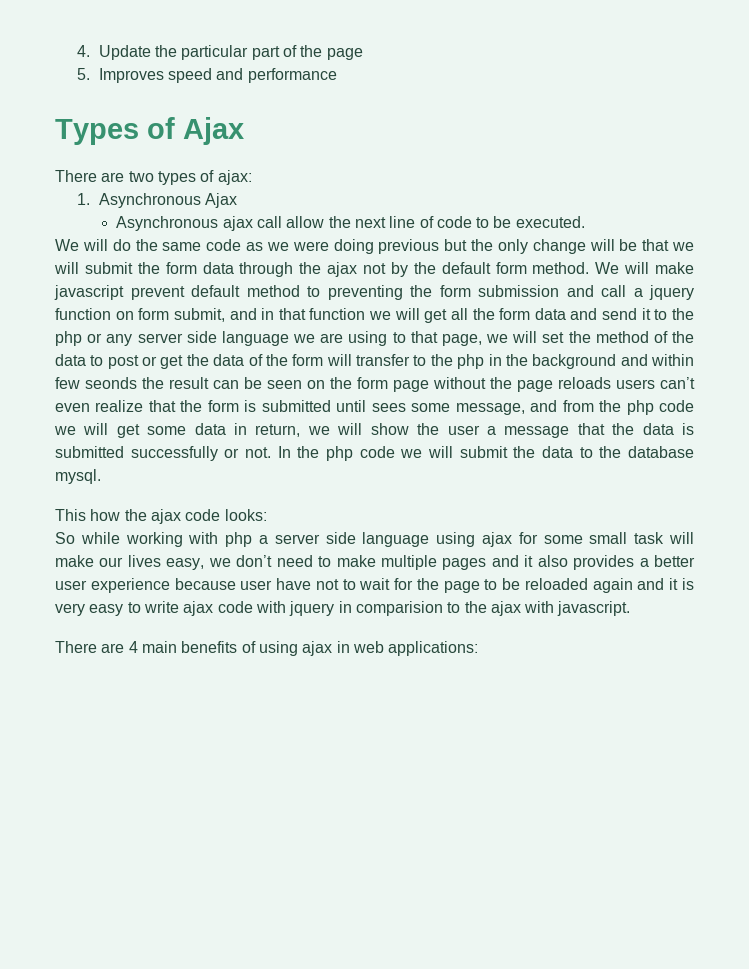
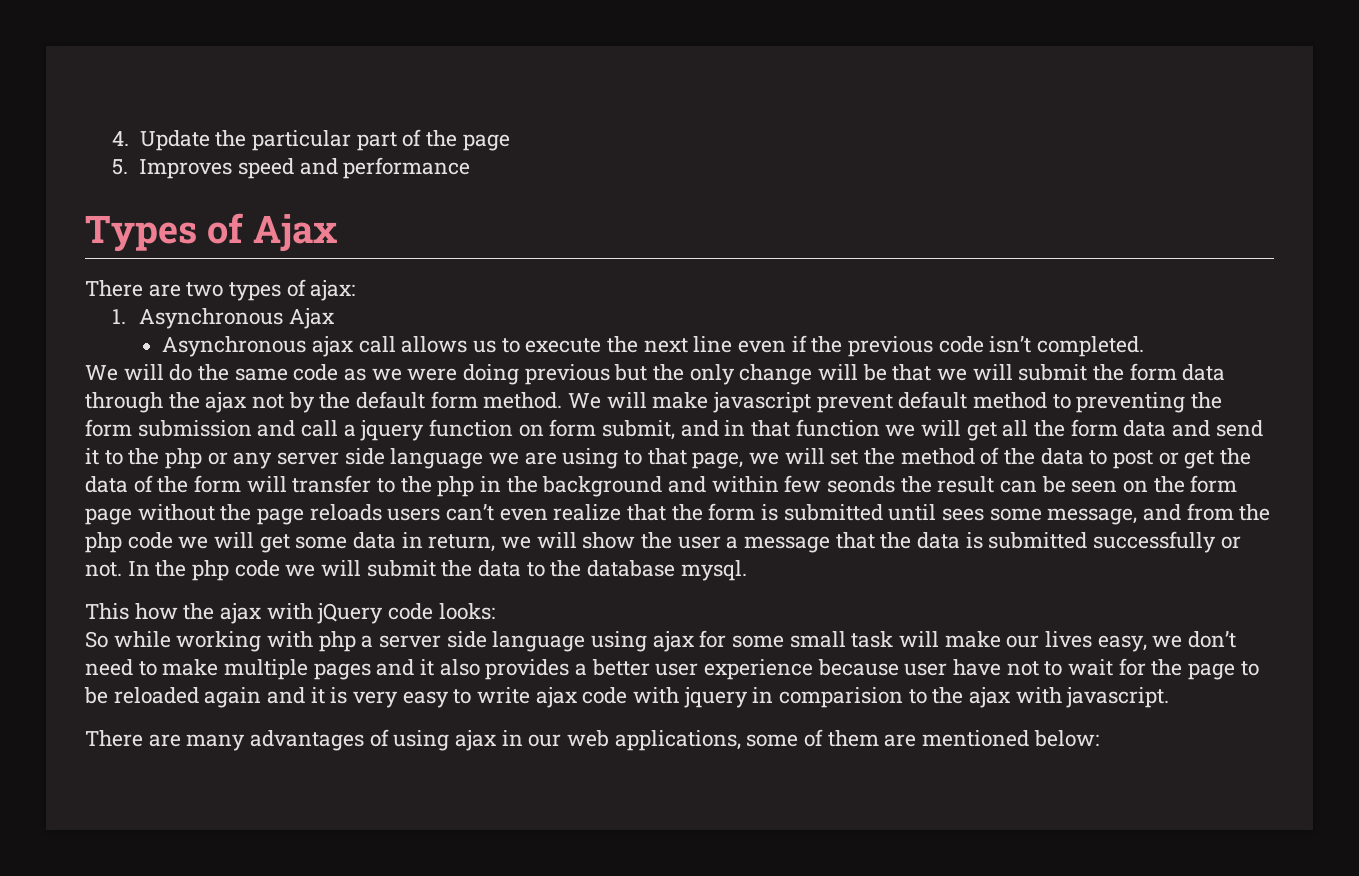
[286,216,585,228] allow the next line of code to be executed. -> [401,335,1144,357] allows us to execute the next line even if the previous code isn’t completed.
(181, 516) none -> [266,603,384,624] with jQuery
[128,641,238,653] 4 main benefits -> [186,730,365,751] many advantages
[352,641,479,656] web applications: -> [528,729,1099,751] our web applications, some of them are mentioned below:

